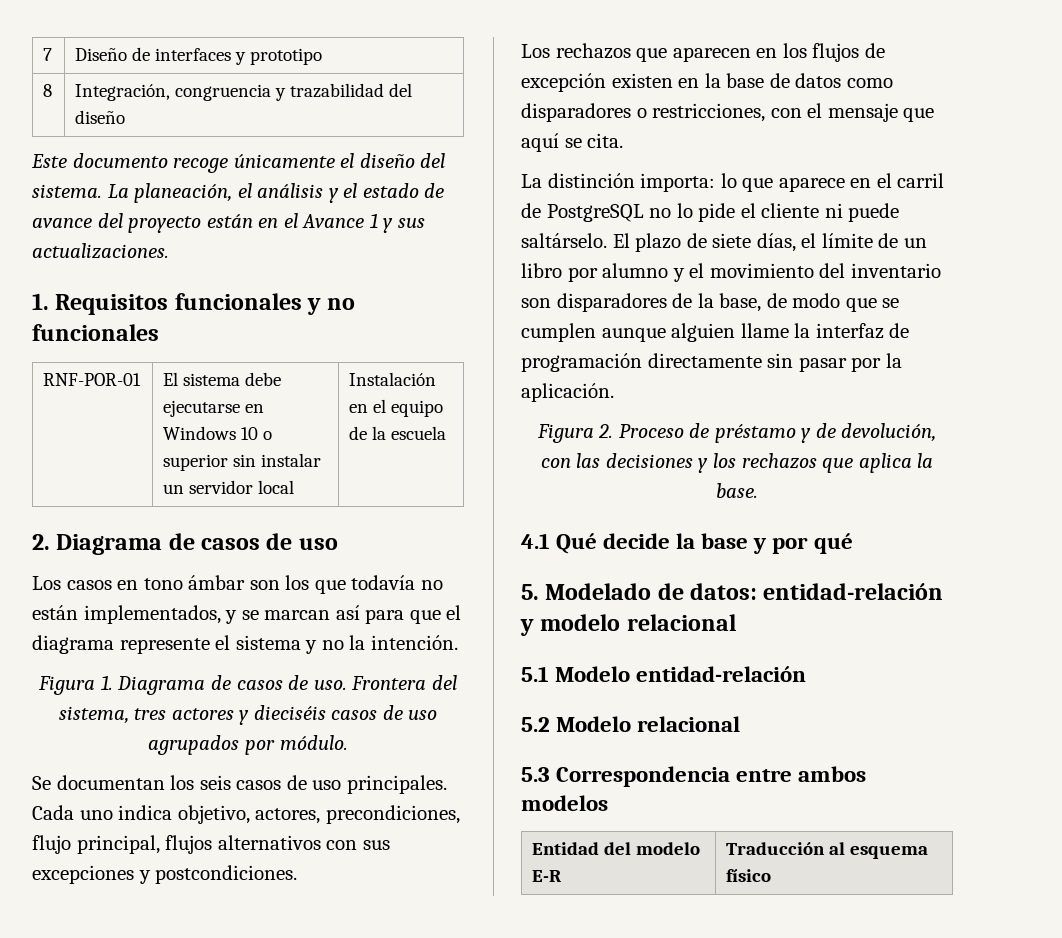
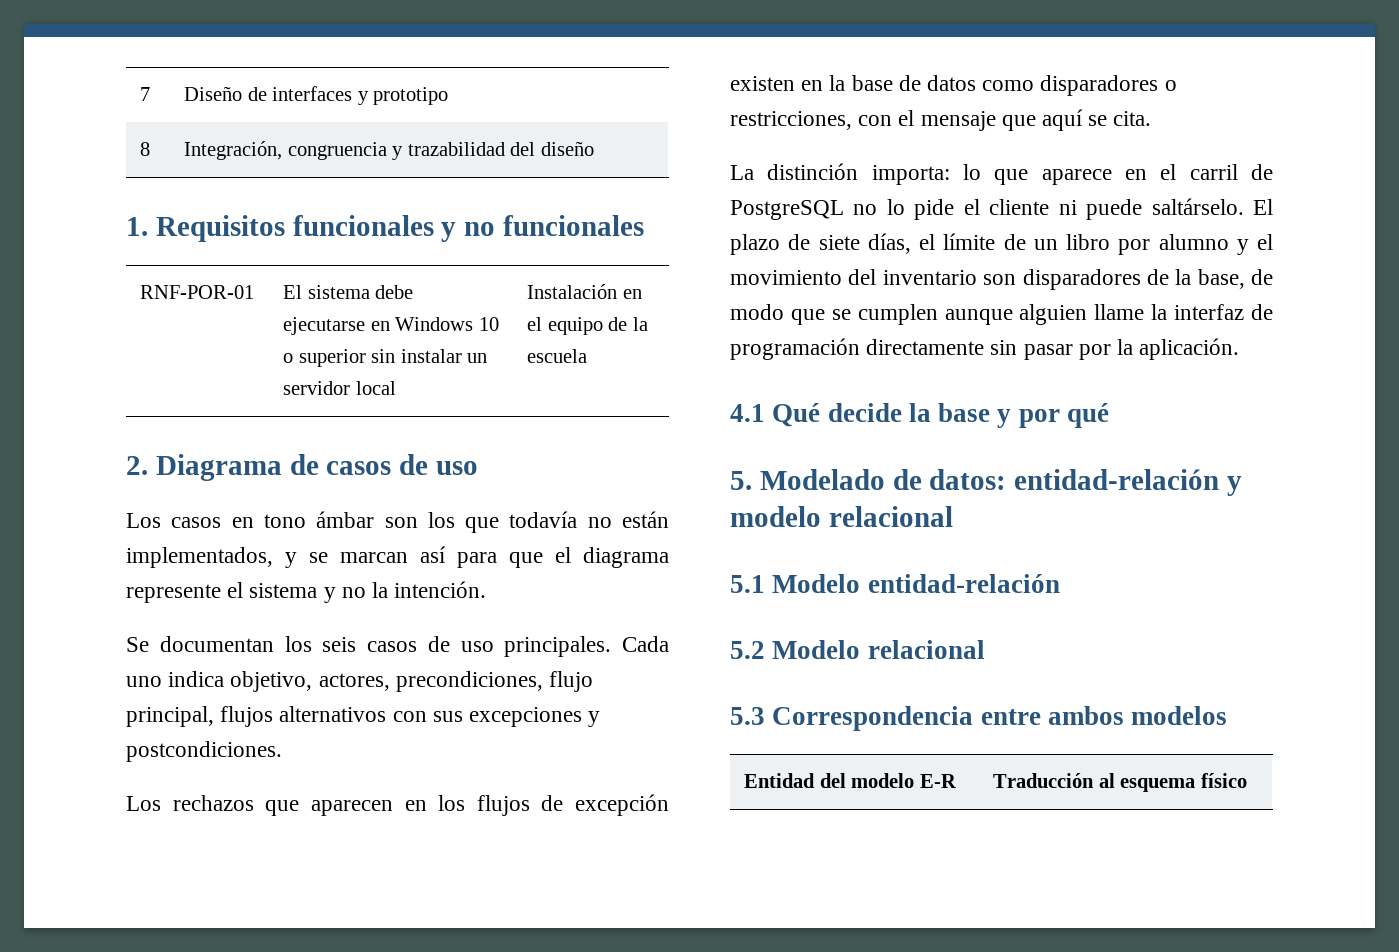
[31,153,446,173] [32,183,445,203] [32,213,425,233] [32,243,169,259] // Este documento recoge únicamente el diseño del sistema. La planeación, el análisis y el estado de avance del proyecto están en el Avance 1 y sus actualizaciones. -> (594, 148) none
[38,675,457,695] [58,705,438,725] [148,735,348,755] // Figura 1. Diagrama de casos de uso. Frontera del sistema, tres actores y dieciséis casos de uso agrupados por módulo. -> (487, 589) none
[536,423,937,443] [540,453,934,473] [716,483,758,498] // Figura 2. Proceso de préstamo y de devolución, con las decisiones y los rechazos que aplica la base. -> (1240, 349) none

